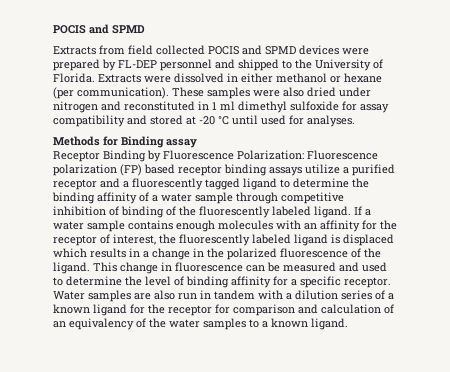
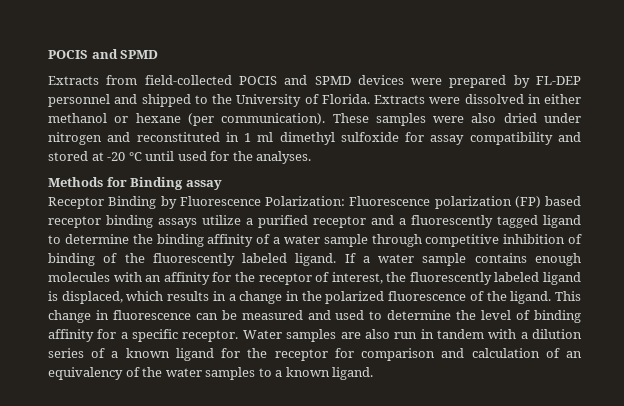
[128,45,205,55] field collected -> [144,75,232,85] field-collected
(304, 120) none -> [232,151,253,161] the
[343,234,394,246] displaced -> [61,291,123,304] displaced,

